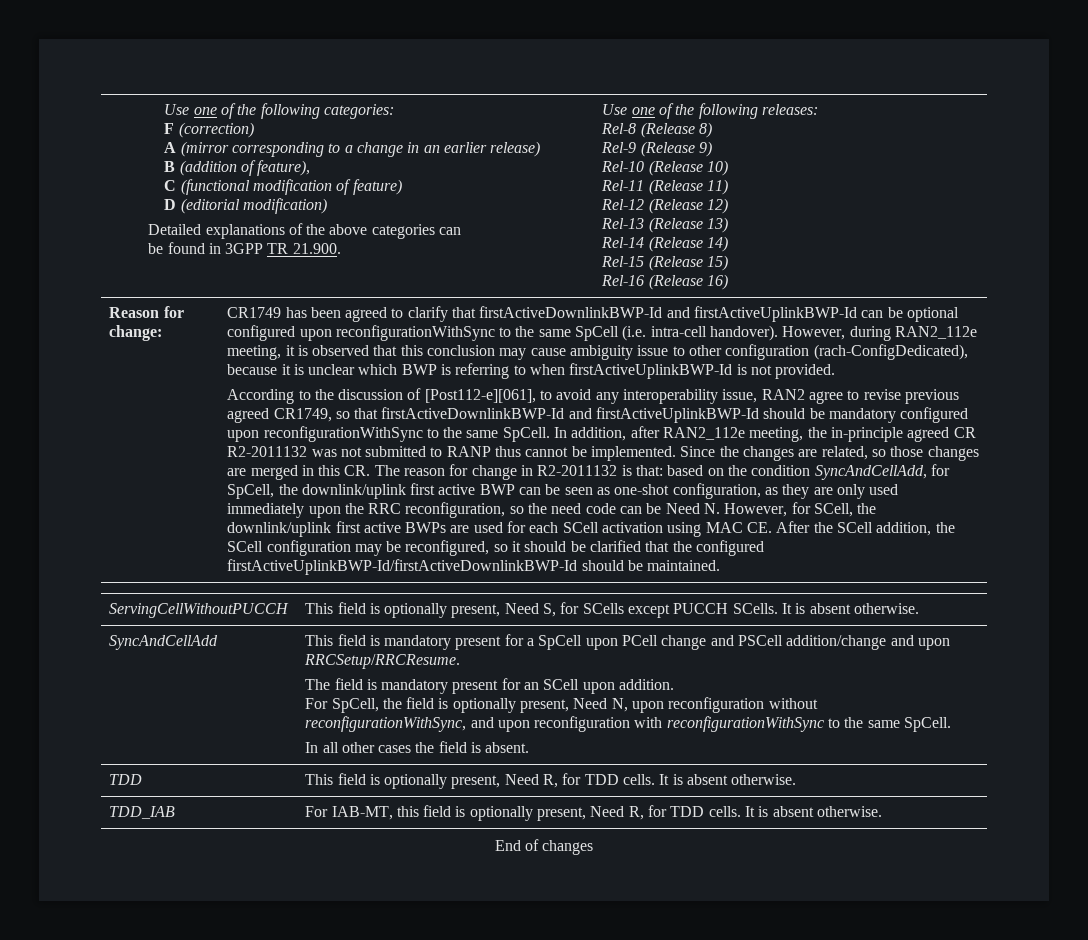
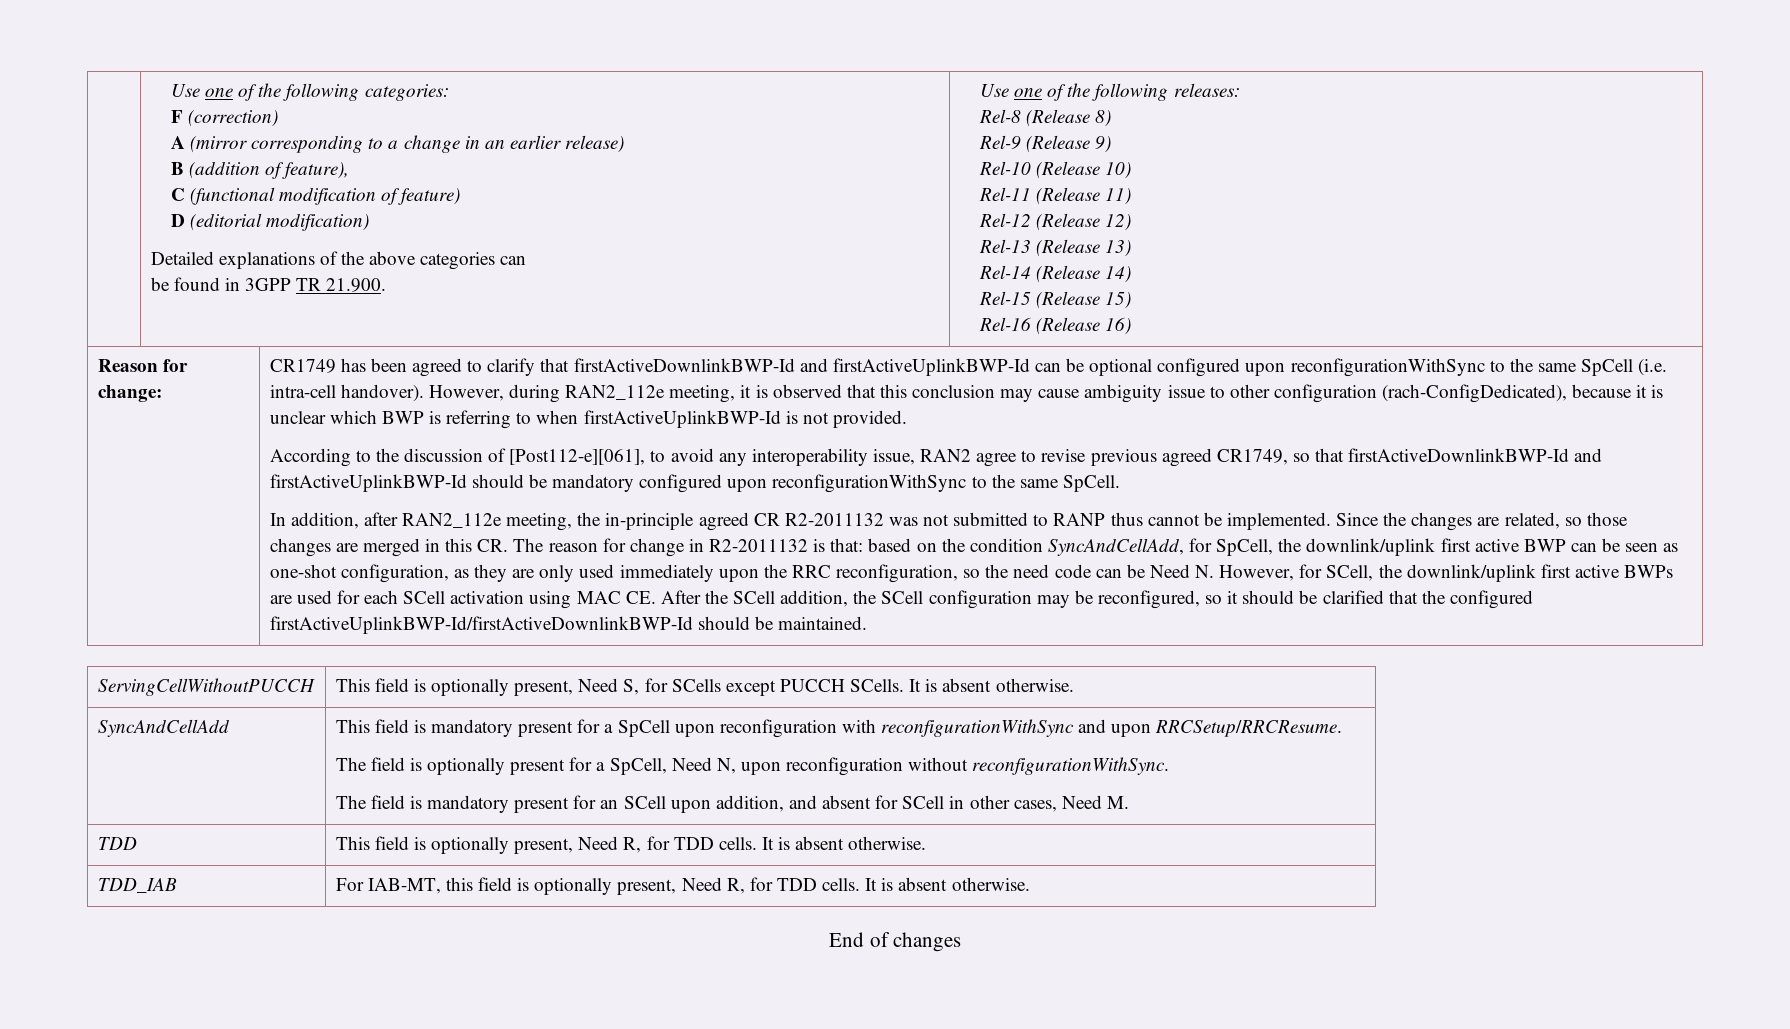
(550, 434) none -> (1120, 483) //
[622,635,950,650] [304,654,461,669] PCell change and PSCell addition/change and upon RRCSetup/RRCResume. -> [719,719,1343,738] [335,757,1170,776] reconfiguration with reconfigurationWithSync and upon RRCSetup/RRCResume. // The field is optionally present for a SpCell, Need N, upon reconfiguration without reconfigurationWithSync.
[619,679,675,690] [305,697,818,713] [305,716,952,732] [305,741,530,753] addition. // For SpCell, the field is optionally present, Need N, upon reconfiguration without reconfigurationWithSync, and upon reconfiguration with reconfigurationWithSync to the same SpCell. // In all other cases the field is absent. -> [715,795,1129,812] addition, and absent for SCell in other cases, Need M.

